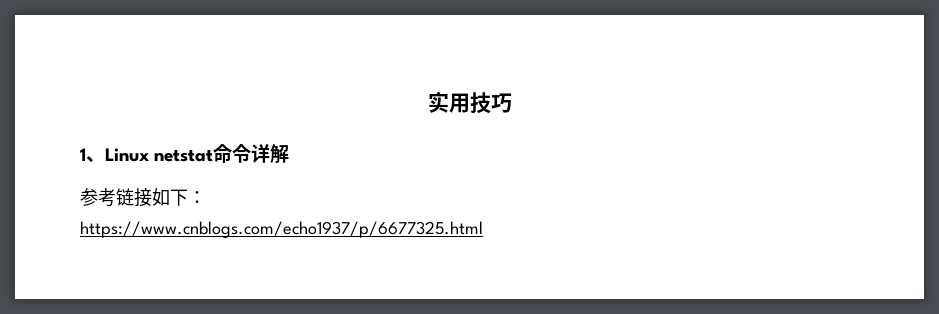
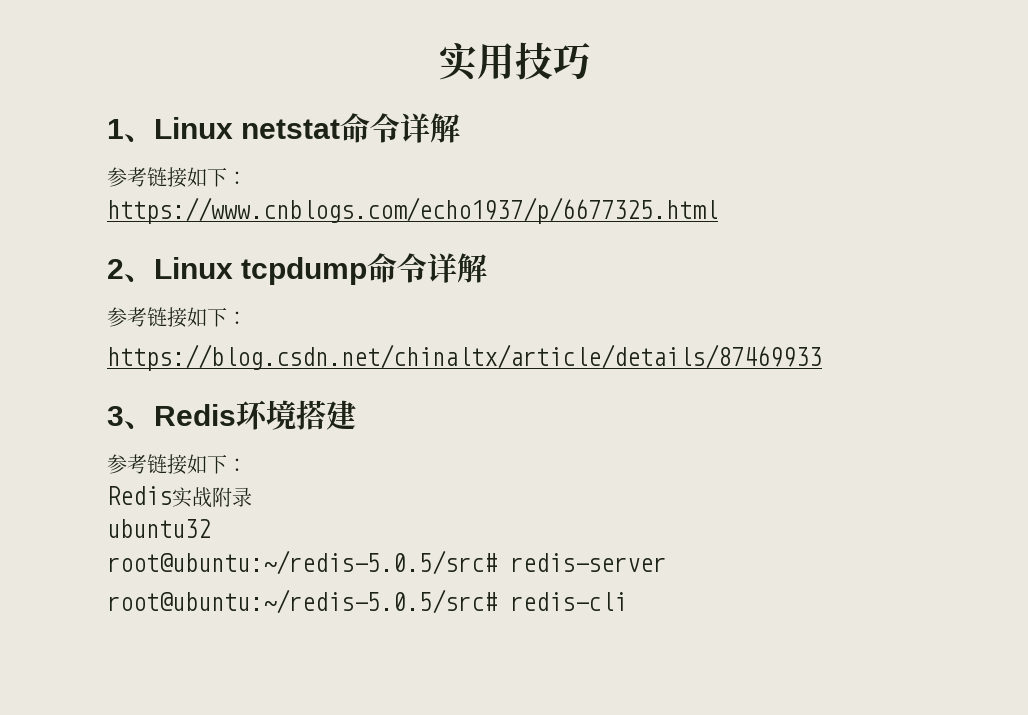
(483, 229) none -> [107,253,488,285] [107,307,247,328] [107,344,822,371] [107,400,356,430] [107,454,247,475] [107,486,252,508] [107,519,211,538] [107,550,666,575] [107,589,627,614] // 2、Linux tcpdump命令详解 // 参考链接如下： // https://blog.csdn.net/chinaltx/article/details/87469933 // 3、Redis环境搭建 // 参考链接如下： // Redis实战附录 // ubuntu32 // root@ubuntu:~/redis-5.0.5/src# redis-server // root@ubuntu:~/redis-5.0.5/src# redis-cli

